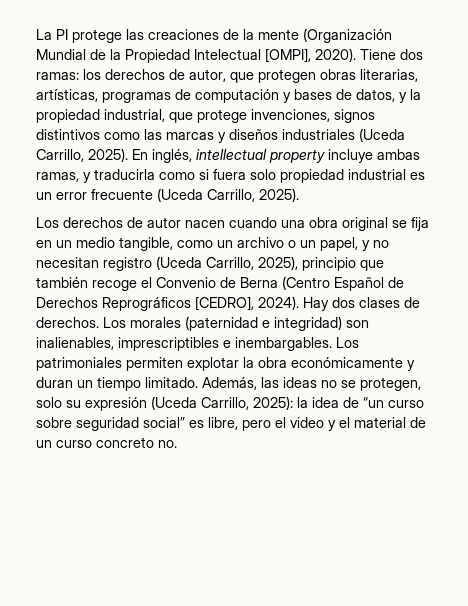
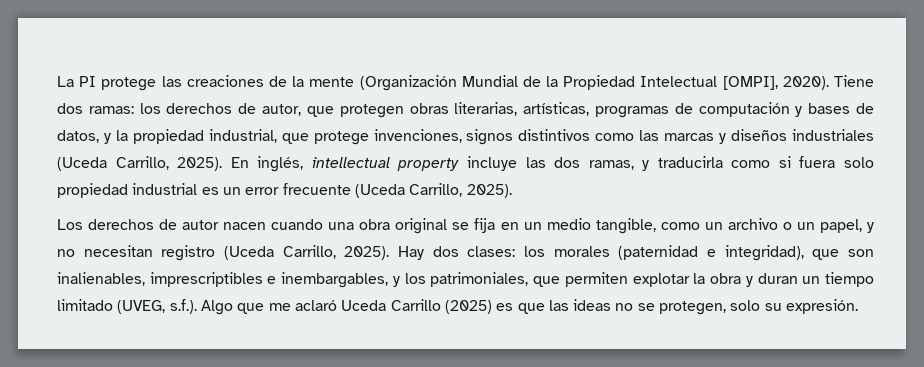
[377,149,420,160] ambas -> [525,157,581,168] las dos
[258,256,384,271] [36,276,404,291] [36,296,420,311] [36,317,126,328] 2025), principio que también recoge el Convenio de Berna (Centro Español de Derechos Reprográficos [CEDRO], 2024). Hay dos clases de derechos. Los -> [344,246,545,260] 2025). Hay dos clases: los
[274,316,342,331] integridad) -> [724,245,840,261] integridad), que
[235,337,359,351] [36,357,122,371] inembargables. Los patrimoniales -> [281,272,561,288] inembargables, y los patrimoniales, que
[291,357,403,368] económicamente -> (742, 278) none
[145,377,257,390] limitado. Además, -> [57,299,545,315] limitado (UVEG, s.f.). Algo que me aclaró Uceda Carrillo (2025) es que
[85,396,424,411] [36,417,426,431] [36,437,177,448] expresión (Uceda Carrillo, 2025): la idea de “un curso sobre seguridad social” es libre, pero el video y el material de un curso concreto no. -> [786,299,859,314] expresión.

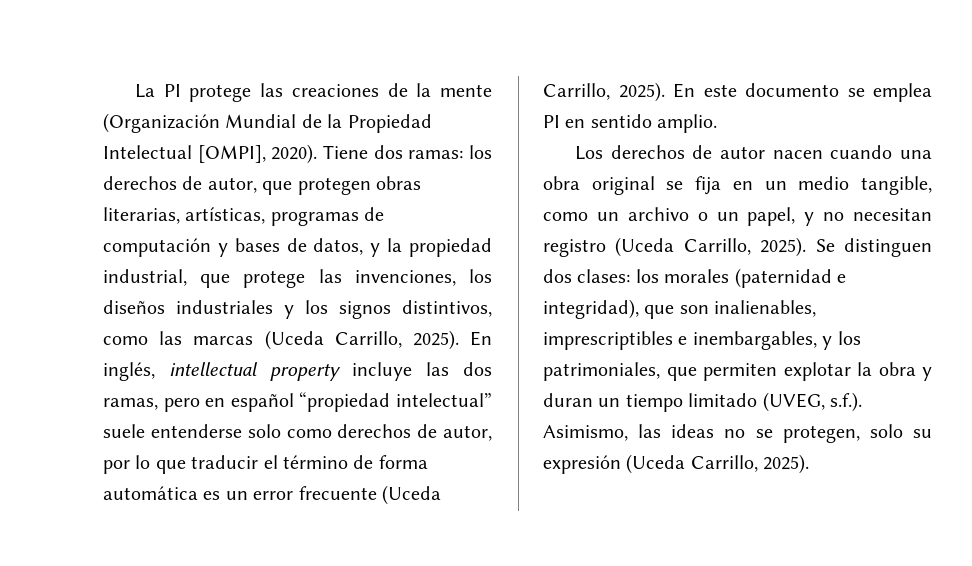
[373,129,875,145] invenciones, signos distintivos como las marcas y diseños industriales -> [318,269,492,286] [103,300,492,319] [103,331,254,345] las invenciones, los diseños industriales y los signos distintivos, como las marcas
[642,156,874,171] [57,183,198,198] y traducirla como si fuera solo propiedad industrial -> [163,392,492,412] [103,424,492,441] [103,455,428,474] [103,486,198,500] pero en español “propiedad intelectual” suele entenderse solo como derechos de autor, por lo que traducir el término de forma automática
(512, 191) none -> [673,83,932,102] [543,114,718,133] En este documento se emplea PI en sentido amplio.
[398,246,424,260] Hay -> [815,238,932,257] Se distinguen
[200,299,545,315] Algo que me aclaró Uceda Carrillo (2025) es que -> [543,425,628,441] Asimismo,
[786,299,859,314] expresión. -> [543,454,810,474] expresión (Uceda Carrillo, 2025).

